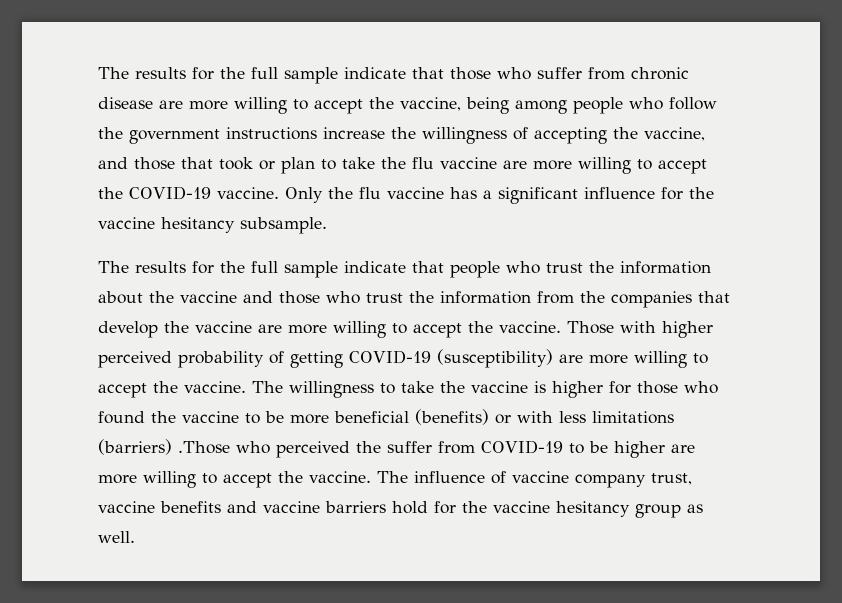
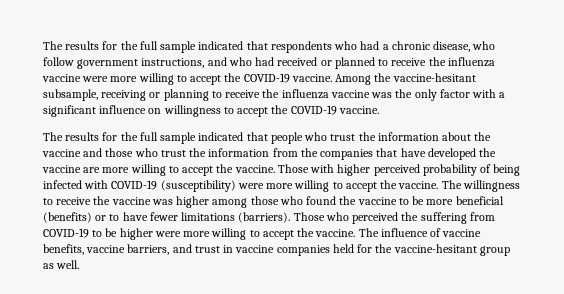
[98,67,689,84] [98,97,717,114] [98,127,705,144] [98,157,527,174] The results for the full sample indicate that those who suffer from chronic disease are more willing to accept the vaccine, being among people who follow the government instructions increase the willingness of accepting the vaccine, and those that took or plan to take the flu vaccine are -> [43,41,496,53] [43,57,495,69] [42,74,109,82] The results for the full sample indicated that respondents who had a chronic disease, who follow government instructions, and who had received or planned to receive the influenza vaccine were
[285,187,714,204] [98,217,327,234] [98,261,406,278] Only the flu vaccine has a significant influence for the vaccine hesitancy subsample. // The results for the full sample indicate -> [335,73,476,85] [43,89,506,101] [43,105,379,117] [43,132,244,144] Among the vaccine-hesitant subsample, receiving or planning to receive the influenza vaccine was the only factor with a significant influence on willingness to accept the COVID-19 vaccine. // The results for the full sample indicated
[98,321,158,338] develop -> [400,148,476,160] have developed
[290,351,343,368] getting -> [493,164,521,176] [43,180,109,189] being infected with
[559,354,583,363] are -> [237,183,264,189] were
[401,381,631,398] take the vaccine is higher for -> [56,196,248,208] receive the vaccine was higher among
[517,411,674,424] [98,439,230,455] with less limitations (barriers) .Those -> [109,212,325,223] to have fewer limitations (barriers). Those
[387,441,432,453] suffer -> [420,212,467,224] suffering
[671,444,695,453] are -> [154,231,181,237] were
[575,473,692,488] [98,501,630,517] company trust, vaccine benefits and vaccine barriers hold for the vaccine hesitancy -> [43,244,477,256] benefits, vaccine barriers, and trust in vaccine companies held for the vaccine-hesitant

